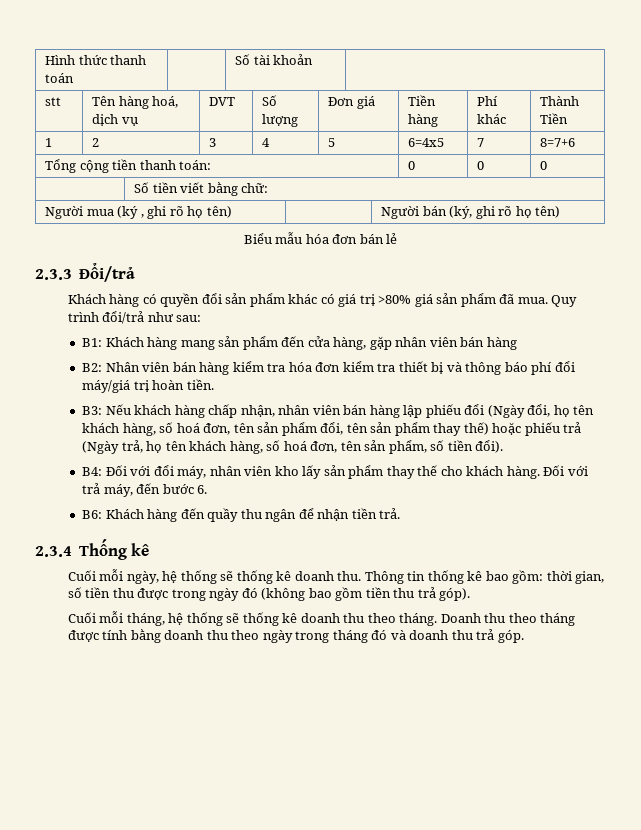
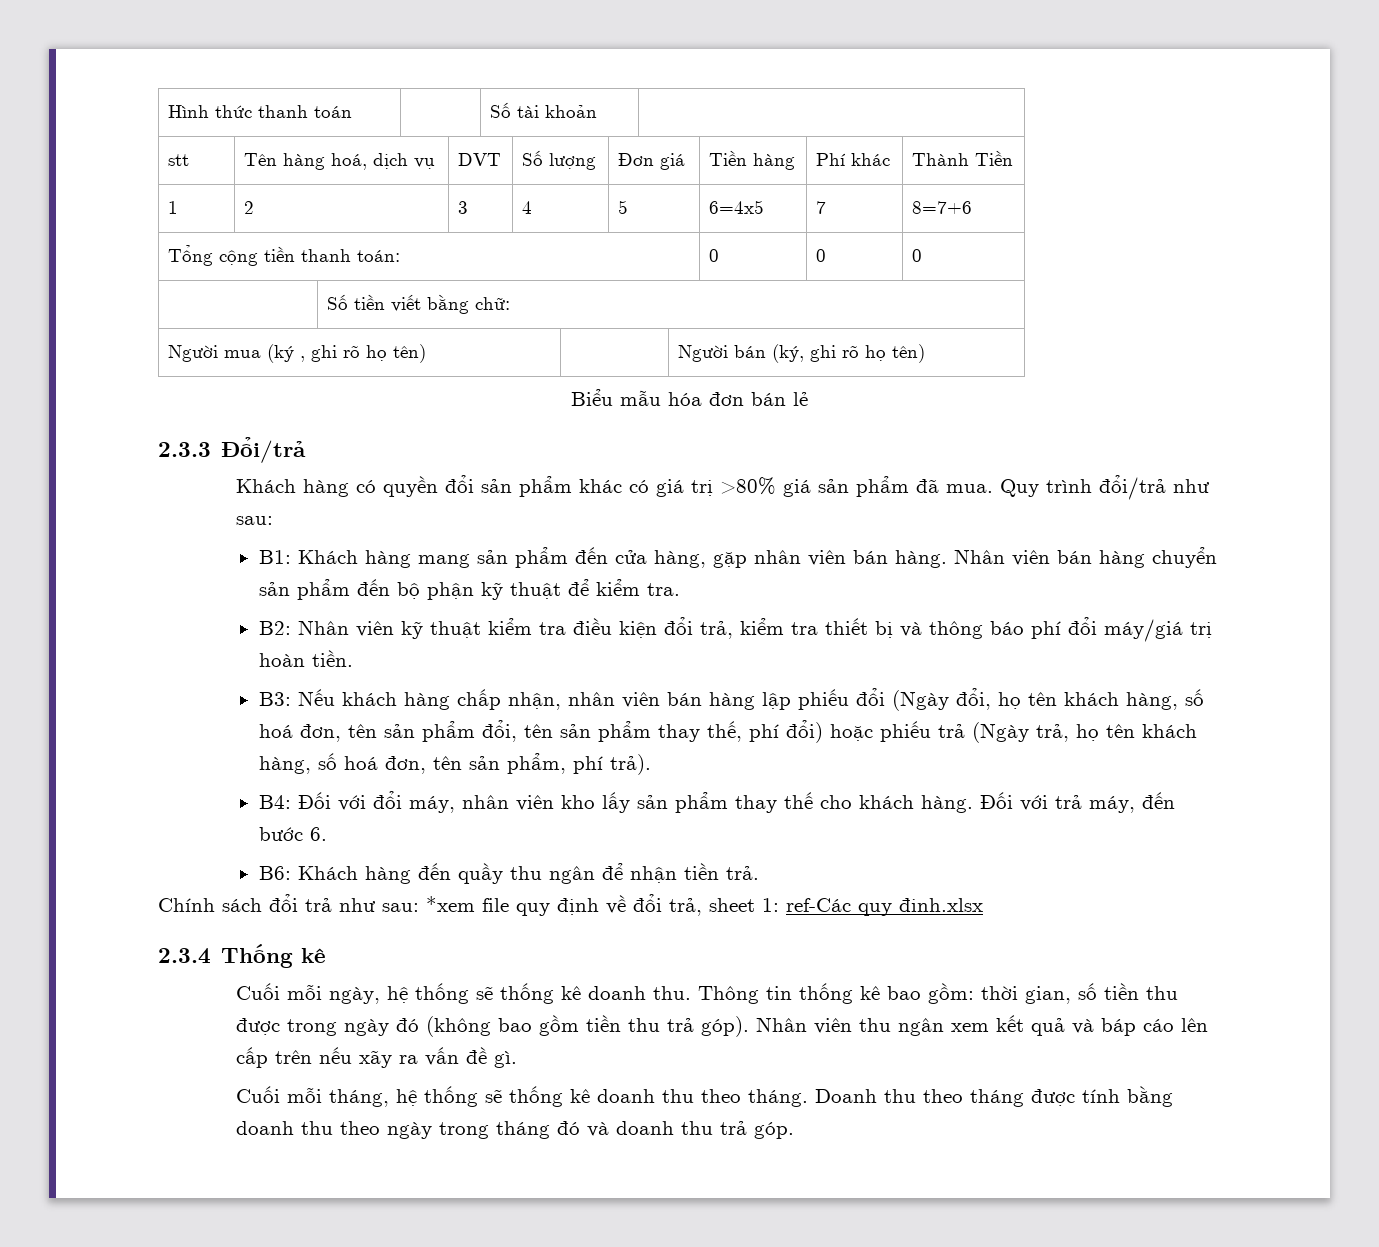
[486,337,517,350] [82,361,341,375] hàng // B2: Nhân viên bán hàng kiểm tra hóa đơn -> [894,547,1217,568] [258,579,680,600] [258,617,733,639] hàng. Nhân viên bán hàng chuyển sản phẩm đến bộ phận kỹ thuật để kiểm tra. // B2: Nhân viên kỹ thuật kiểm tra điều kiện đổi trả,
[463,422,489,435] thế) -> [706,720,823,743] thế, phí đổi)
[430,440,504,453] số tiền đổi). -> [572,754,651,775] phí trả).
(401, 513) none -> [158,894,983,916] // Chính sách đổi trả như sau: *xem file quy định về đổi trả, sheet 1: ref-Các quy định.xlsx
(471, 594) none -> [756,1015,1209,1036] [236,1047,518,1068] Nhân viên thu ngân xem kết quả và báp cáo lên cấp trên nếu xãy ra vấn đề gì.

